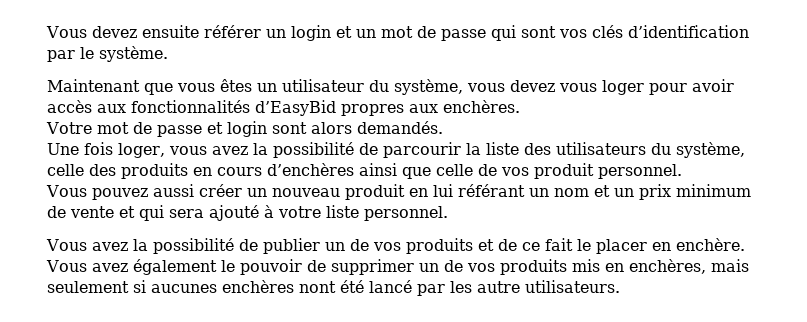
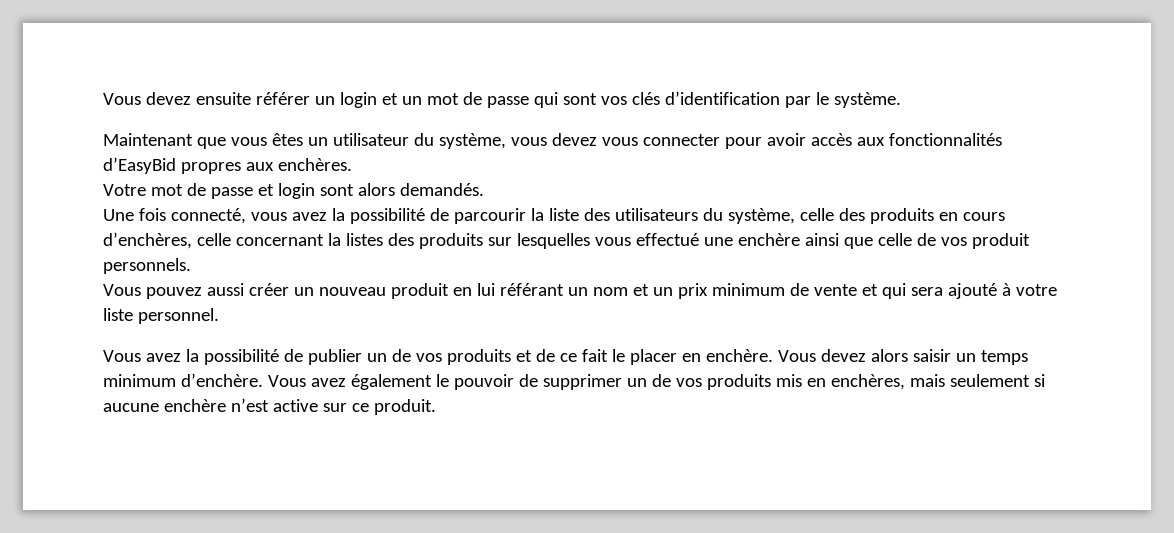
[602,80,644,95] loger -> [642,134,720,146] connecter
[118,143,165,158] loger, -> [170,208,246,224] connecté,
[267,163,354,176] d’enchères -> [103,232,800,249] d’enchères, celle concernant la listes des produits sur lesquelles vous effectué une enchère
[598,164,682,179] personnel. -> [103,258,191,274] personnels.
(87, 266) none -> [820,349,1028,365] [103,373,306,387] devez alors saisir un temps minimum d’enchère. Vous
[151,280,620,296] aucunes enchères nont été lancé par les autre utilisateurs. -> [103,398,436,415] aucune enchère n’est active sur ce produit.

